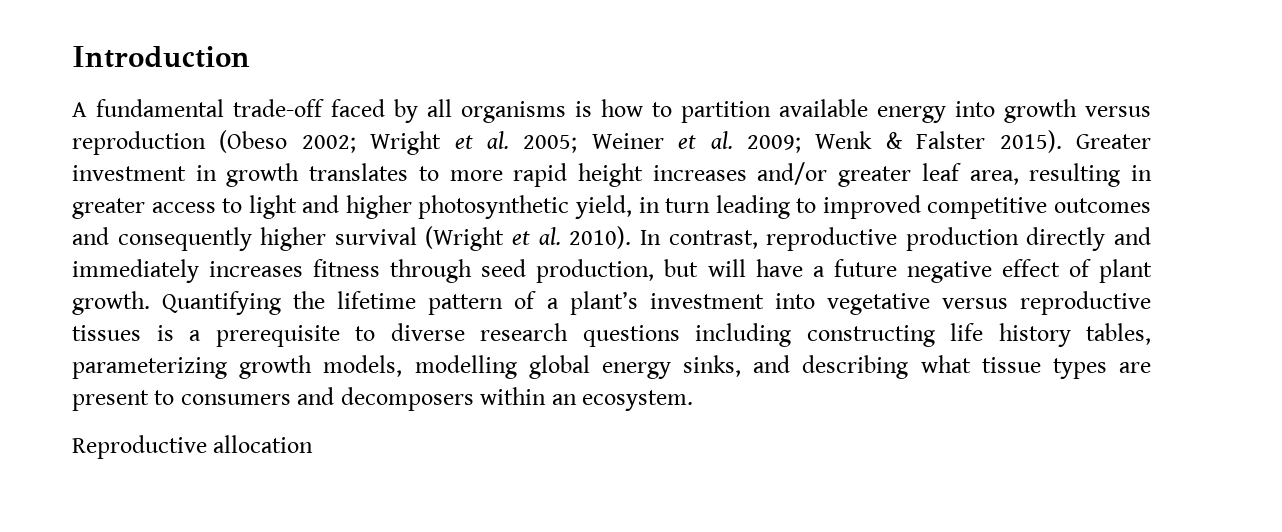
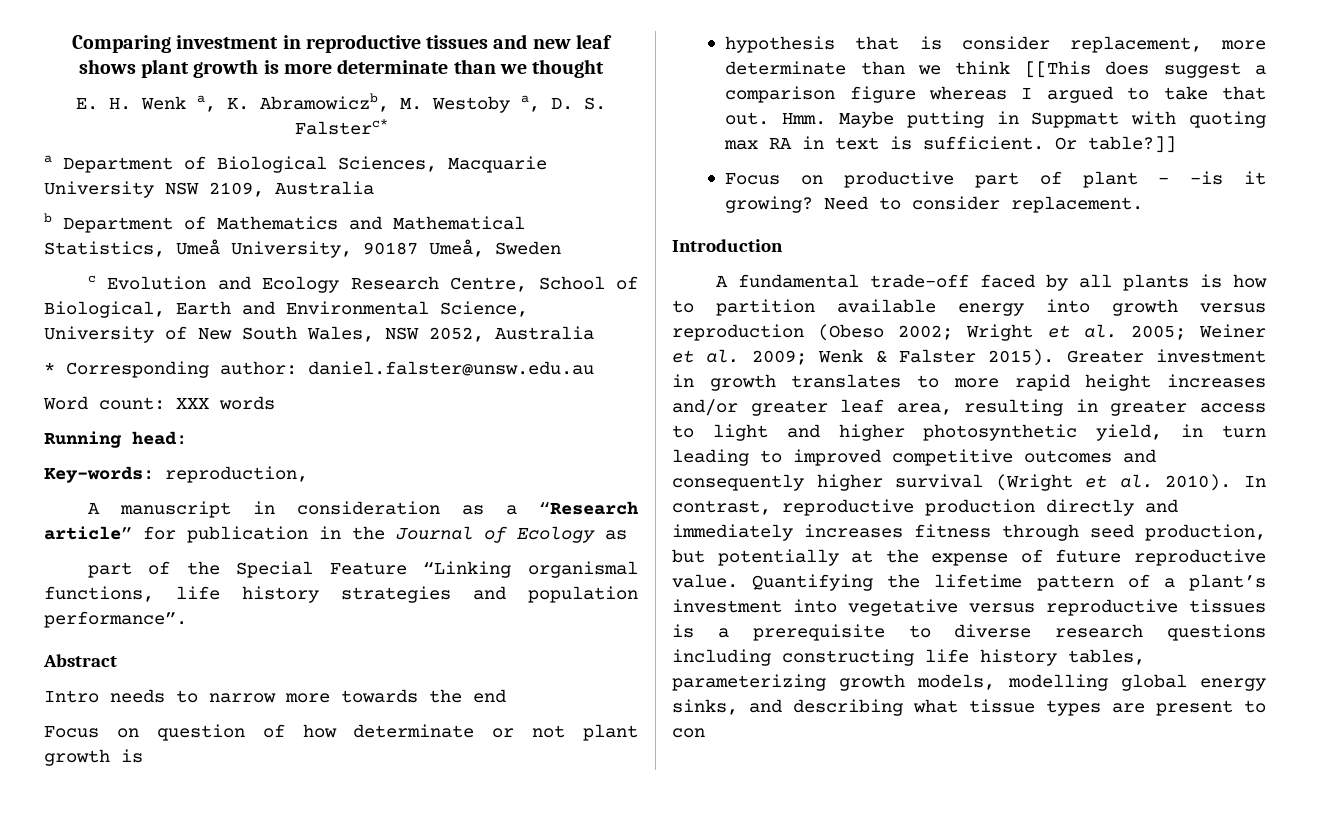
(72, 57) none -> [72,34,612,53] [78,59,605,78] [76,93,606,113] [294,119,388,135] [44,155,547,173] [44,181,374,198] [44,213,525,233] [44,239,561,258] [87,275,638,293] [44,301,528,318] [44,326,594,343] [44,361,594,378] [43,396,275,410] [44,431,187,448] [44,466,308,483] [87,501,639,518] [44,526,627,543] [87,561,638,578] [44,586,638,603] [44,611,187,628] [43,654,117,667] [44,689,506,703] [44,724,638,741] [44,749,143,766] [725,36,1266,53] [725,61,1266,78] [725,86,1266,103] [725,111,1266,128] [724,136,1177,153] [725,171,1266,188] [725,196,1144,213] Comparing investment in reproductive tissues and new leaf shows plant growth is more determinate than we thought // E. H. Wenk a, K. Abramowiczb, M. Westoby a, D. S. Falsterc* // a Department of Biological Sciences, Macquarie University NSW 2109, Australia // b Department of Mathematics and Mathematical Statistics, Umeå University, 90187 Umeå, Sweden // c Evolution and Ecology Research Centre, School of Biological, Earth and Environmental Science, University of New South Wales, NSW 2052, Australia // * Corresponding author: daniel.falster@unsw.edu.au // Word count: XXX words // Running head: // Key-words: reproduction, // A manuscript in consideration as a “Research article” for publication in the Journal of Ecology as // part of the Special Feature “Linking organismal functions, life history strategies and population performance”. // Abstract // Intro needs to narrow more towards the end // Focus on question of how determinate or not plant growth is // hypothesis that is consider replacement, more determinate than we think [[This does suggest a comparison figure whereas I argued to take that out. Hmm. Maybe putting in Suppmatt with quoting max RA in text is sufficient. Or table?]] // Focus on productive part of plant - -is it growing? Need to consider replacement. //
[461,101,566,123] organisms -> [1122,274,1189,291] plants
[707,259,1152,283] [72,291,150,315] will have a future negative effect of plant growth. -> [717,549,1266,566] [672,574,738,588] potentially at the expense of future reproductive value.
[180,387,694,411] [72,435,314,459] consumers and decomposers within an ecosystem. // Reproductive allocation -> [672,728,705,738] con

